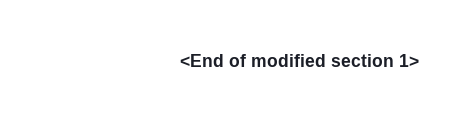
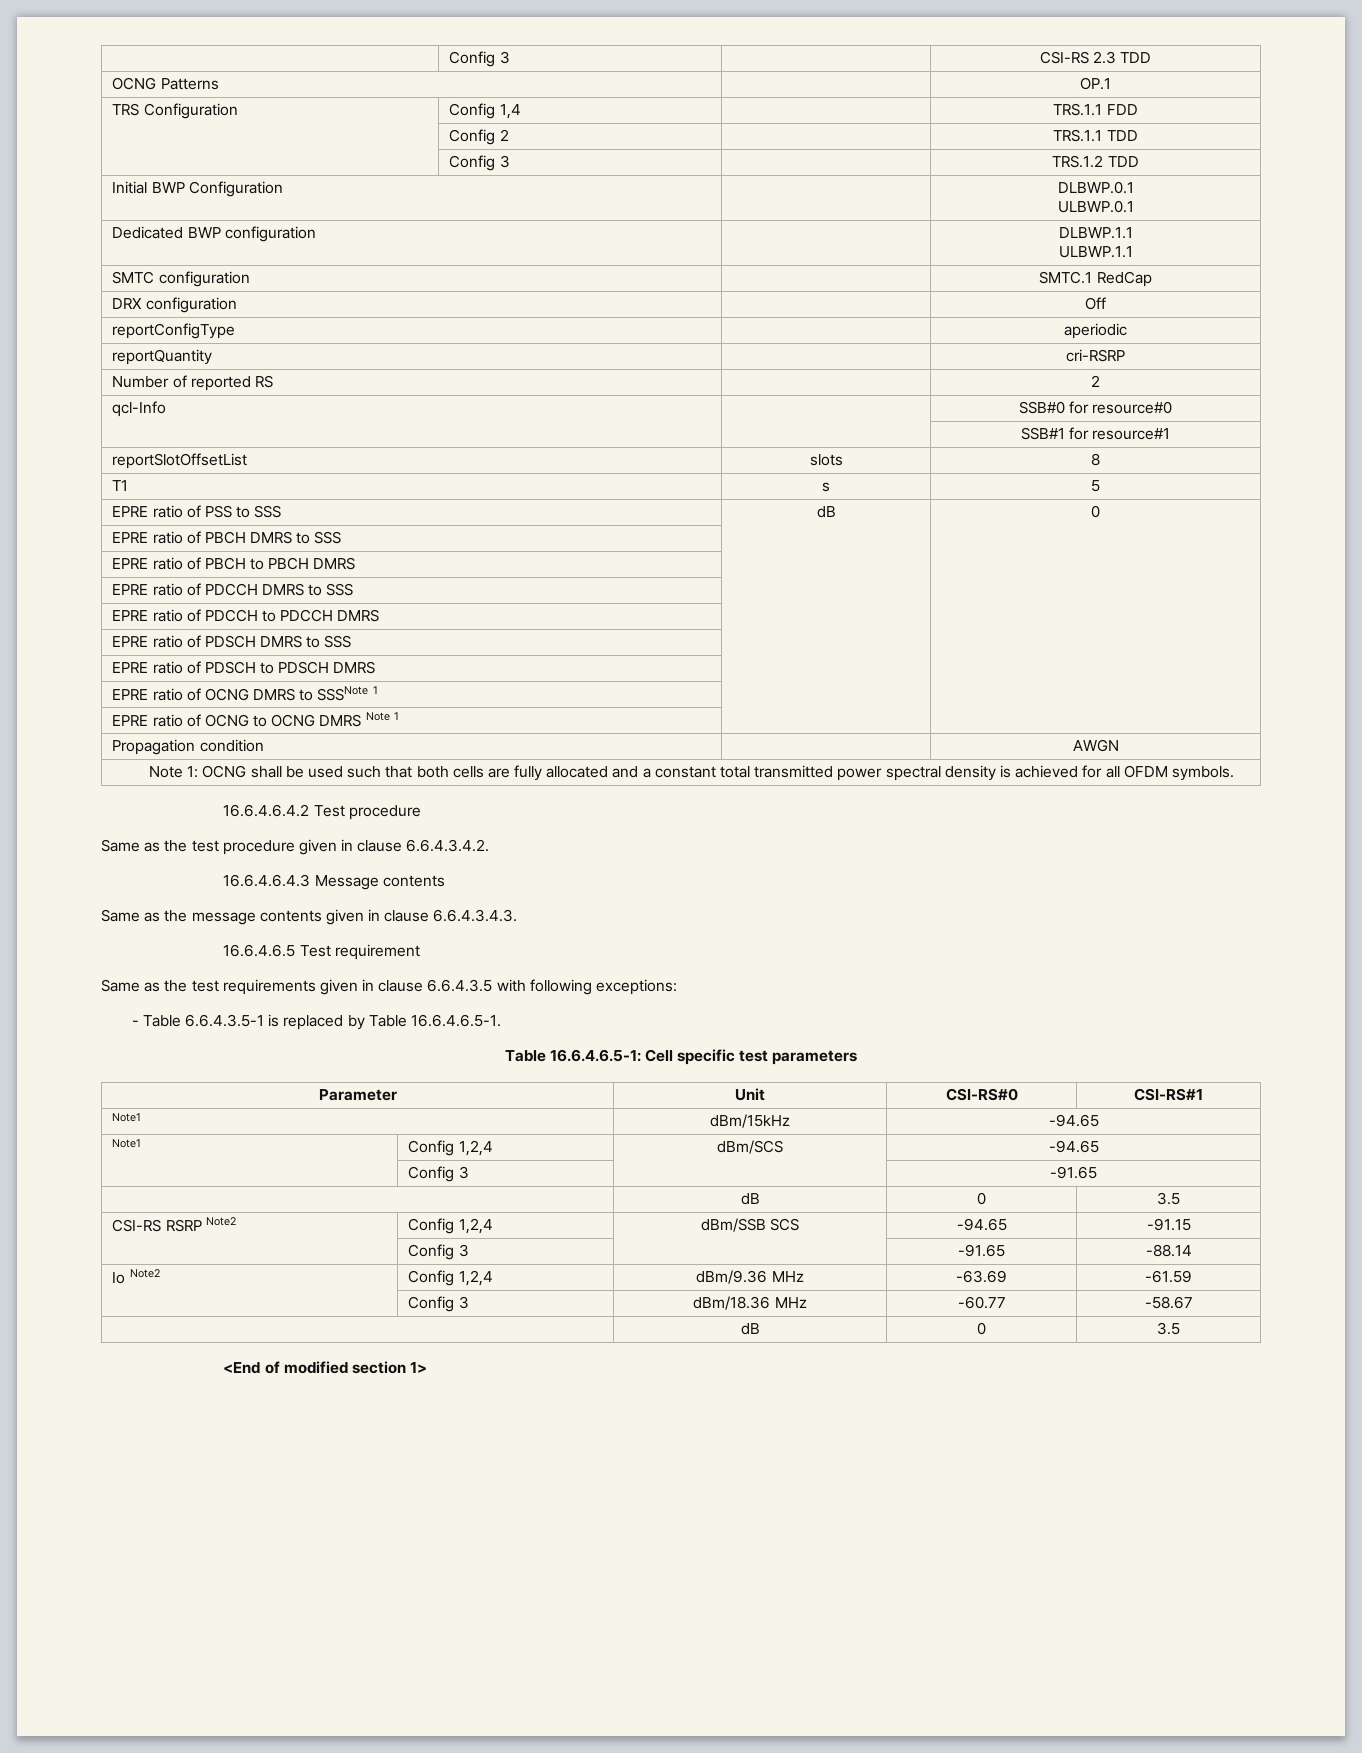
(179, 60) none -> [449,51,510,67] [1039,51,1152,64] [112,77,219,90] [1080,77,1111,90] [112,103,238,119] [449,103,521,119] [1053,103,1138,116] [449,129,509,145] [1053,129,1138,142] [449,155,510,171] [1052,155,1139,168] [112,181,283,197] [1057,181,1134,194] [1057,200,1134,213] [112,226,316,242] [1058,227,1133,239] [1058,246,1133,258] [112,271,250,287] [1039,271,1152,287] [112,297,237,313] [1085,297,1106,310] [112,323,236,339] [1064,323,1127,339] [112,349,213,365] [1066,349,1125,362] [112,375,273,391] [1091,375,1100,387] [112,401,167,417] [1018,401,1173,414] [1020,427,1171,440] [112,453,248,469] [809,454,843,466] [1091,453,1100,466] [112,480,129,491] [822,482,830,492] [1091,480,1100,492] [112,505,282,518] [816,506,836,518] [1091,505,1100,518] [112,531,342,544] [112,557,356,570] [112,583,354,596] [112,609,380,622] [112,635,352,648] [112,661,376,674] [112,686,378,701] [112,712,399,727] [112,739,264,755] [1072,739,1119,752] [149,765,1234,781] [223,804,421,820] [101,839,490,855] [223,874,445,890] [101,909,518,925] [223,944,420,960] [101,979,678,995] [131,1014,501,1030] [504,1049,858,1065] [318,1089,397,1101] [735,1088,765,1101] [945,1088,1018,1101] [1134,1088,1203,1101] [112,1113,142,1122] [710,1114,790,1128] [1048,1114,1099,1127] [112,1139,142,1148] [408,1140,493,1156] [717,1140,783,1154] [1048,1140,1099,1153] [408,1166,469,1182] [1050,1166,1097,1179] [740,1193,760,1205] [977,1192,986,1205] [1157,1192,1180,1205] [112,1217,236,1232] [408,1218,493,1234] [700,1218,800,1232] [956,1218,1007,1231] [1146,1218,1191,1231] [408,1244,469,1260] [958,1244,1005,1257] [1145,1244,1192,1257] [112,1269,160,1284] [408,1270,493,1286] [696,1270,804,1284] [956,1270,1007,1283] [1145,1270,1192,1283] [408,1296,469,1312] [693,1296,807,1310] [957,1296,1006,1309] [1144,1296,1193,1309] [740,1323,760,1335] [977,1322,986,1335] [1157,1322,1180,1335] | Config 3 | | CSI-RS 2.3 TDD // OCNG Patterns | | OP.1 // TRS Configuration | Config 1,4 | | TRS.1.1 FDD // | Config 2 | | TRS.1.1 TDD // | Config 3 | | TRS.1.2 TDD // Initial BWP Configuration | | DLBWP.0.1 // ULBWP.0.1 // Dedicated BWP configuration | | DLBWP.1.1 // ULBWP.1.1 // SMTC configuration | | SMTC.1 RedCap // DRX configuration | | Off // reportConfigType | | aperiodic // reportQuantity | | cri-RSRP // Number of reported RS | | 2 // qcl-Info | | SSB#0 for resource#0 // | | SSB#1 for resource#1 // reportSlotOffsetList | slots | 8 // T1 | s | 5 // EPRE ratio of PSS to SSS | dB | 0 // EPRE ratio of PBCH DMRS to SSS | | // EPRE ratio of PBCH to PBCH DMRS | | // EPRE ratio of PDCCH DMRS to SSS | | // EPRE ratio of PDCCH to PDCCH DMRS | | // EPRE ratio of PDSCH DMRS to SSS | | // EPRE ratio of PDSCH to PDSCH DMRS | | // EPRE ratio of OCNG DMRS to SSSNote 1 | | // EPRE ratio of OCNG to OCNG DMRS Note 1 | | // Propagation condition | | AWGN // Note 1: OCNG shall be used such that both cells are fully allocated and a constant total transmitted power spectral density is achieved for all OFDM symbols. // 16.6.4.6.4.2 Test procedure // Same as the test procedure given in clause 6.6.4.3.4.2. // 16.6.4.6.4.3 Message contents // Same as the message contents given in clause 6.6.4.3.4.3. // 16.6.4.6.5 Test requirement // Same as the test requirements given in clause 6.6.4.3.5 with following exceptions: // - Table 6.6.4.3.5-1 is replaced by Table 16.6.4.6.5-1. // Table 16.6.4.6.5-1: Cell specific test parameters // Parameter | Unit | CSI-RS#0 | CSI-RS#1 // Note1 | dBm/15kHz | -94.65 // Note1 | Config 1,2,4 | dBm/SCS | -94.65 // | Config 3 | | -91.65 // | dB | 0 | 3.5 // CSI-RS RSRP Note2 | Config 1,2,4 | dBm/SSB SCS | -94.65 | -91.15 // | Config 3 | | -91.65 | -88.14 // Io Note2 | Config 1,2,4 | dBm/9.36 MHz | -63.69 | -61.59 // | Config 3 | dBm/18.36 MHz | -60.77 | -58.67 // | dB | 0 | 3.5 //

